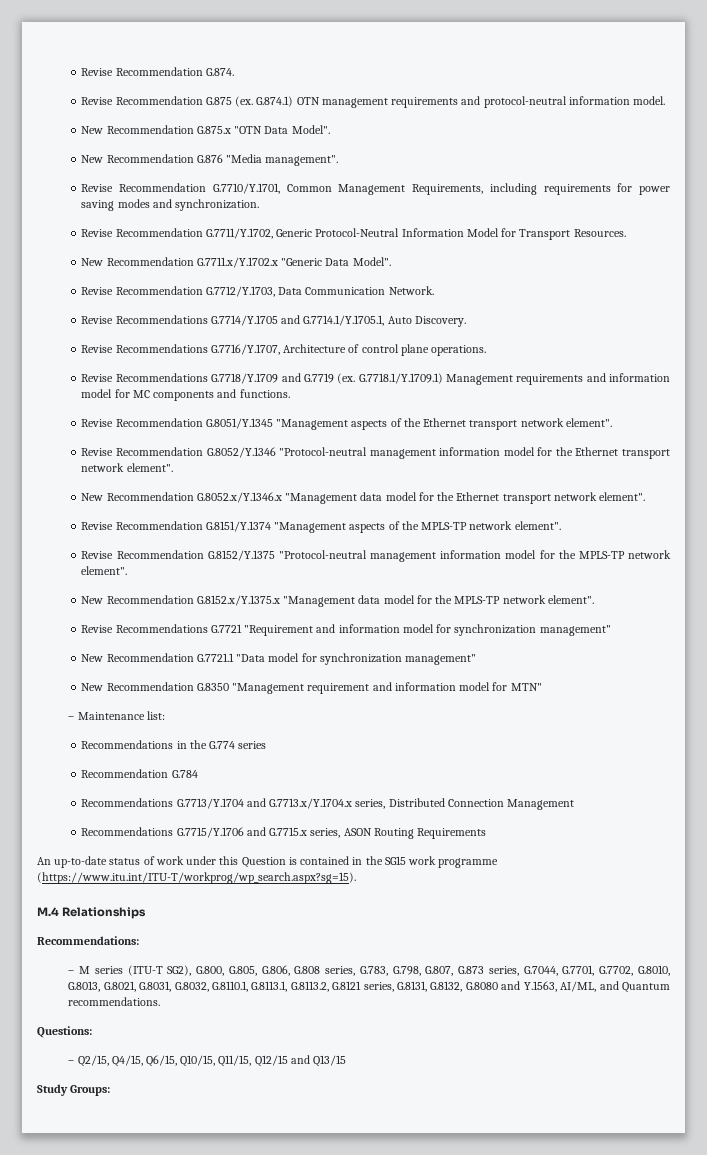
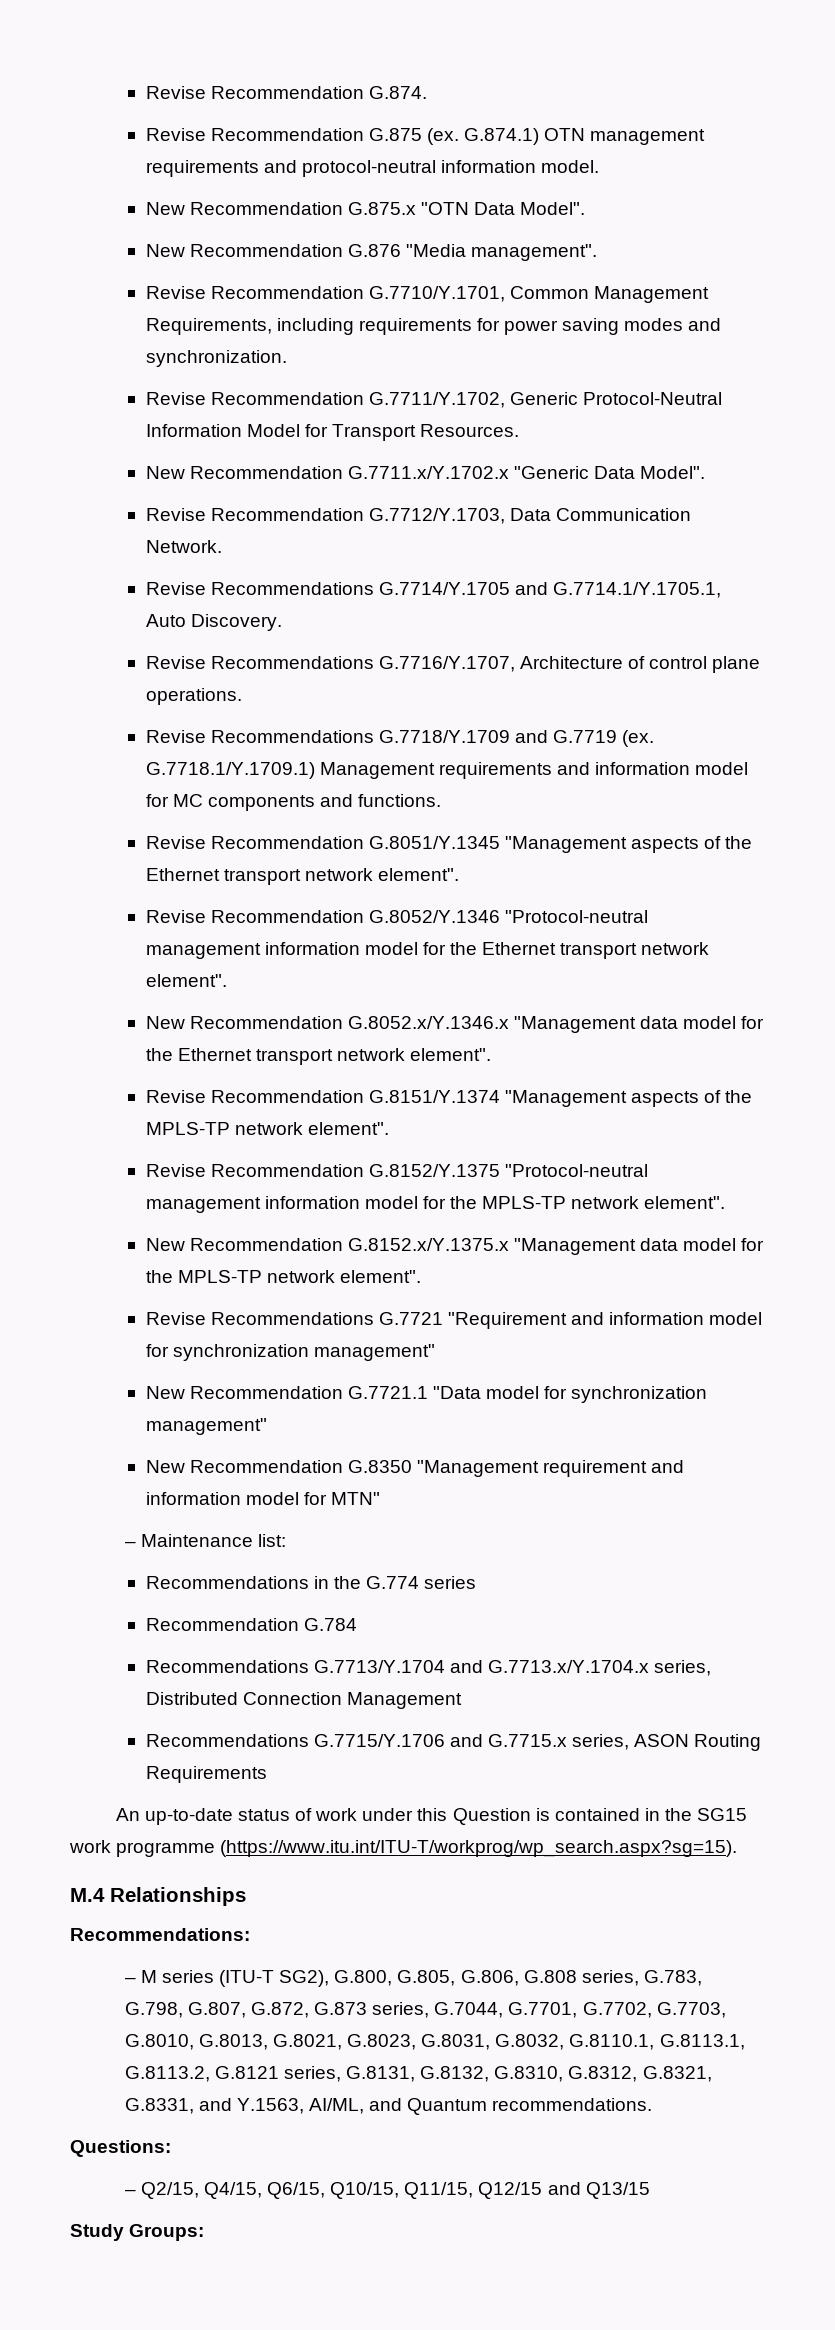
(454, 971) none -> [250,2002,309,2018] G.872,
(634, 971) none -> [656,2002,726,2018] G.7703,
(136, 986) none -> [347,2034,417,2050] G.8023,
[465,982,498,990] G.8080 -> [494,2066,712,2082] [124,2098,194,2114] G.8310, G.8312, G.8321, G.8331,

